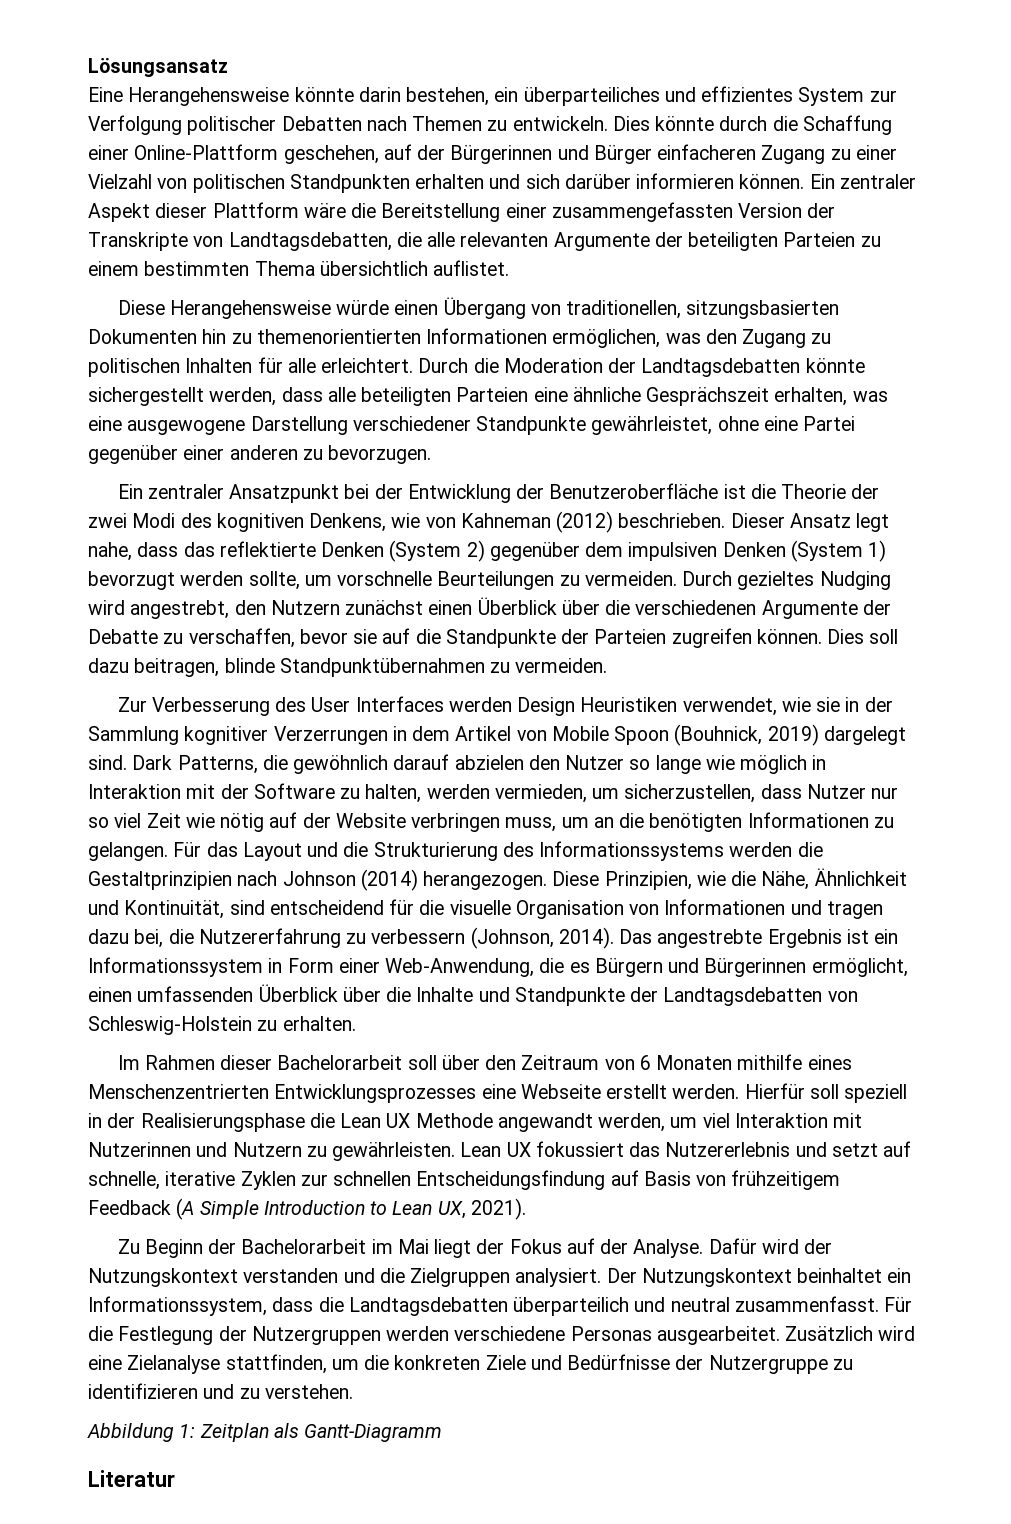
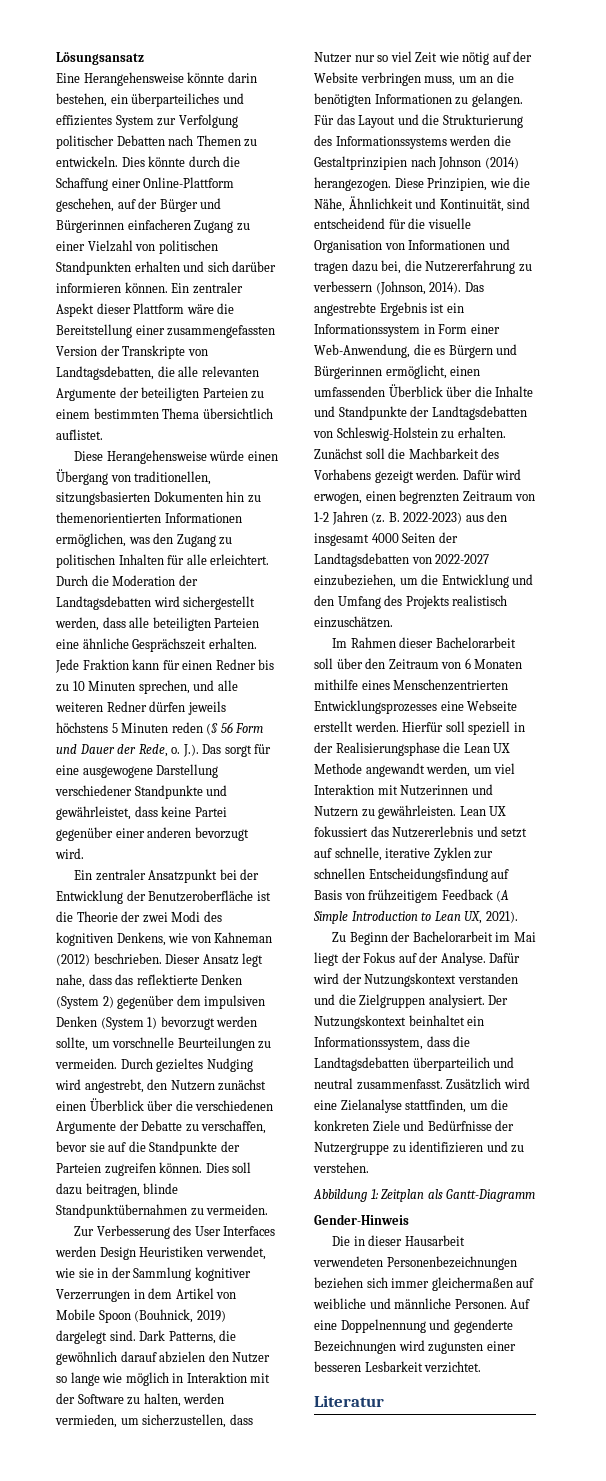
[450,145,652,164] Bürgerinnen und Bürger -> [159,198,222,212] [56,220,124,233] Bürger und Bürgerinnen
[805,358,865,373] könnte -> [153,596,180,607] wird
[774,387,888,406] erhalten, was -> [208,638,257,649] [55,659,275,673] [56,680,238,694] [55,701,226,715] [56,722,264,735] [56,744,272,757] erhalten. Jede Fraktion kann für einen Redner bis zu 10 Minuten sprechen, und alle weiteren Redner dürfen jeweils höchstens 5 Minuten reden (§ 56 Form und Dauer der Rede, o. J.). Das sorgt für
[591,416,798,435] gewährleistet, ohne eine -> [206,785,228,796] [56,806,192,820] und gewährleistet, dass keine
[302,445,432,464] zu bevorzugen. -> [194,827,249,841] [55,848,84,859] bevorzugt wird.
(356, 1023) none -> [314,448,500,459] [314,469,522,483] [314,490,536,504] [314,511,508,525] [314,532,458,546] [314,553,490,567] [314,574,534,588] [314,595,508,609] [314,616,393,628] Zunächst soll die Machbarkeit des Vorhabens gezeigt werden. Dafür wird erwogen, einen begrenzten Zeitraum von 1-2 Jahren (z. B. 2022-2023) aus den insgesamt 4000 Seiten der Landtagsdebatten von 2022-2027 einzubeziehen, um die Entwicklung und den Umfang des Projekts realistisch einzuschätzen.
[884,1297,913,1312] [88,1326,780,1345] Für die Festlegung der Nutzergruppen werden verschiedene Personas ausgearbeitet. -> (443, 1084) none
(443, 1433) none -> [314,1214,409,1225] [332,1235,465,1246] [313,1256,517,1270] [314,1277,535,1291] [313,1298,531,1309] [314,1319,513,1333] [314,1340,516,1354] [314,1361,482,1373] // Gender-Hinweis // Die in dieser Hausarbeit verwendeten Personenbezeichnungen beziehen sich immer gleichermaßen auf weibliche und männliche Personen. Auf eine Doppelnennung und gegenderte Bezeichnungen wird zugunsten einer besseren Lesbarkeit verzichtet.

